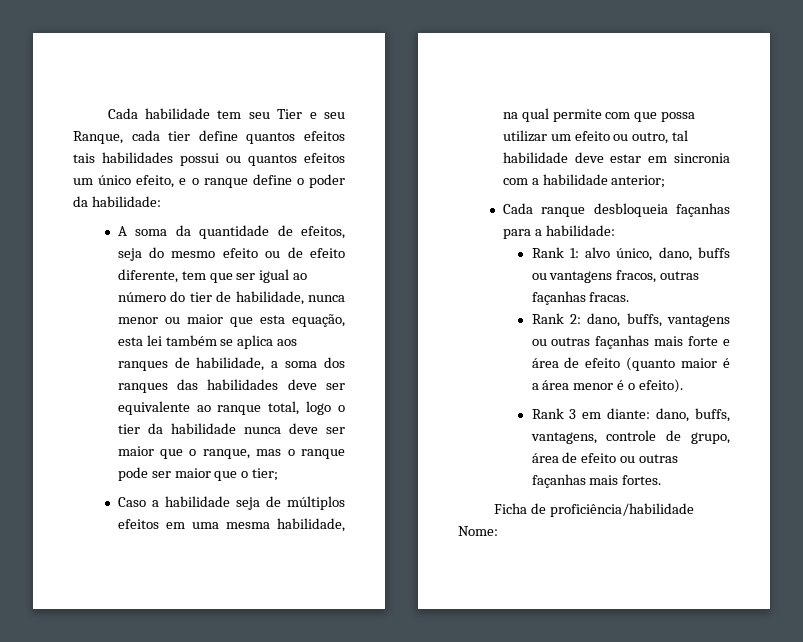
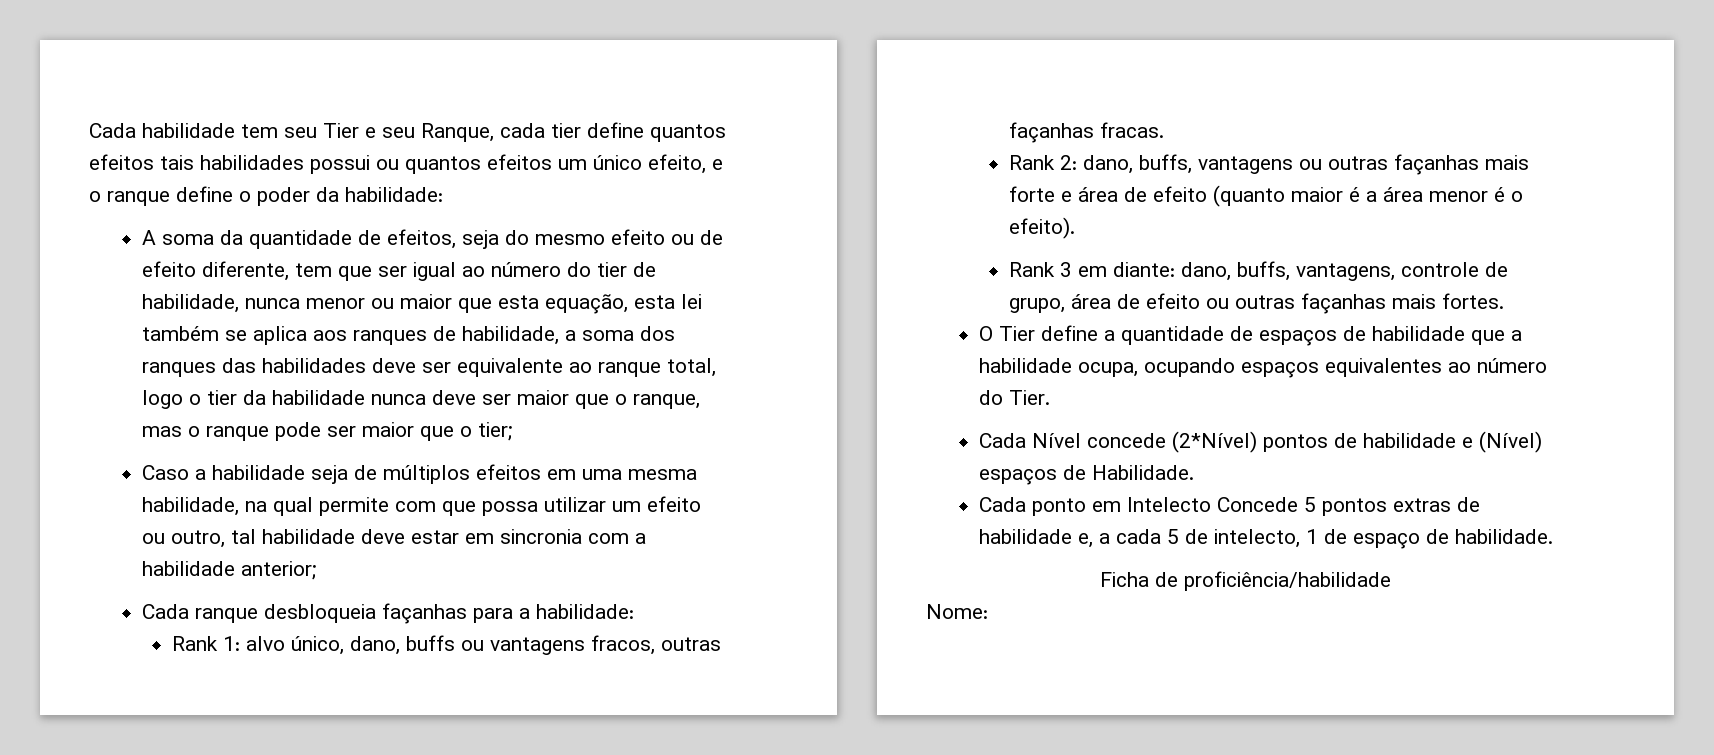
(662, 480) none -> [979,325,1523,346] [979,358,1548,378] [979,390,1051,405] [979,431,1543,453] [979,465,1195,485] [979,497,1481,516] [979,529,1554,549] // O Tier define a quantidade de espaços de habilidade que a habilidade ocupa, ocupando espaços equivalentes ao número do Tier. // Cada Nível concede (2*Nível) pontos de habilidade e (Nível) espaços de Habilidade. // Cada ponto em Intelecto Concede 5 pontos extras de habilidade e, a cada 5 de intelecto, 1 de espaço de habilidade.

